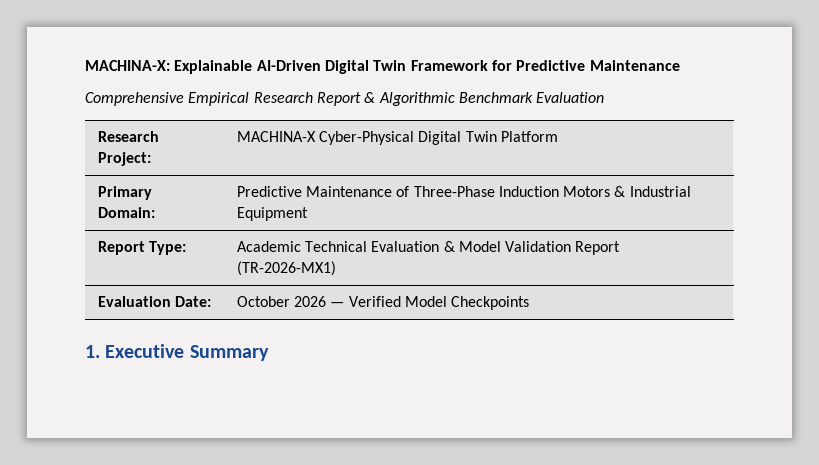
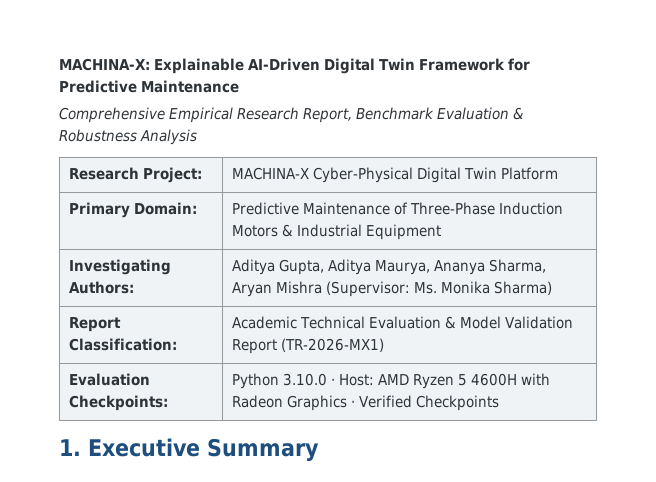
[316,92,455,106] Report & Algorithmic -> [303,108,352,123] Report,
(605, 97) none -> [513,107,524,120] [59,129,197,145] & Robustness Analysis
[97,241,186,255] // Report Type: -> [69,259,172,275] [69,281,135,294] [232,259,547,275] [232,281,553,297] [69,317,122,332] [69,338,178,351] // Investigating Authors: | Aditya Gupta, Aditya Maurya, Ananya Sharma, Aryan Mishra (Supervisor: Ms. Monika Sharma) // Report Classification:
[174,296,211,307] [236,296,447,307] Date: | October 2026 — Verified Model -> [69,395,169,411] [232,373,551,389] [232,395,413,411] Checkpoints: | Python 3.10.0 · Host: AMD Ryzen 5 4600H with Radeon Graphics · Verified

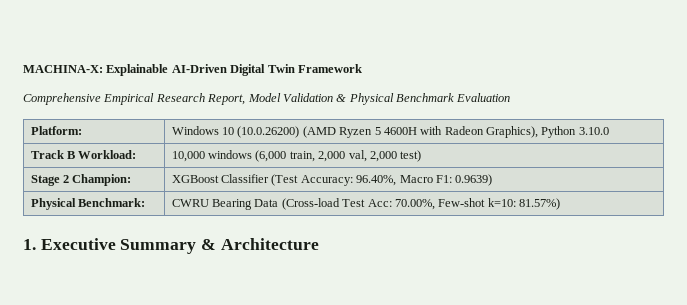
[507,58,530,71] [59,80,239,93] for Predictive Maintenance -> (362, 68) none
[356,107,524,120] [59,129,197,145] [69,167,203,183] [232,167,559,183] [69,202,198,218] [232,202,564,215] [232,224,442,240] [69,259,172,275] [69,281,135,294] [232,259,547,275] [232,281,553,297] [69,317,122,332] [69,338,178,351] [232,316,574,329] [232,338,385,354] [69,373,151,386] [69,395,169,411] [232,373,410,389] Benchmark Evaluation & Robustness Analysis // Research Project: | MACHINA-X Cyber-Physical Digital Twin Platform // Primary Domain: | Predictive Maintenance of Three-Phase Induction Motors & Industrial Equipment // Investigating Authors: | Aditya Gupta, Aditya Maurya, Ananya Sharma, Aryan Mishra (Supervisor: Ms. Monika Sharma) // Report Classification: | Academic Technical Evaluation & Model Validation Report (TR-2026-MX1) // Evaluation Checkpoints: | Python 3.10.0 · Host: AMD -> [247,93,511,105] [30,126,82,135] [171,126,336,138] Model Validation & Physical Benchmark Evaluation // Platform: | Windows 10 (10.0.26200) (AMD
[287,395,500,411] Graphics · Verified Checkpoints -> [486,126,609,138] [30,150,137,159] [171,150,422,162] [30,174,132,186] [171,174,493,186] [30,198,146,210] [171,198,561,210] Graphics), Python 3.10.0 // Track B Workload: | 10,000 windows (6,000 train, 2,000 val, 2,000 test) // Stage 2 Champion: | XGBoost Classifier (Test Accuracy: 96.40%, Macro F1: 0.9639) // Physical Benchmark: | CWRU Bearing Data (Cross-load Test Acc: 70.00%, Few-shot k=10: 81.57%)
(319, 449) none -> [201,238,319,250] & Architecture

